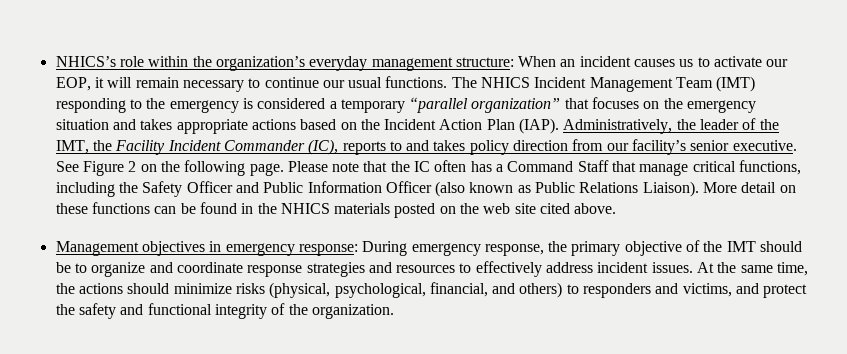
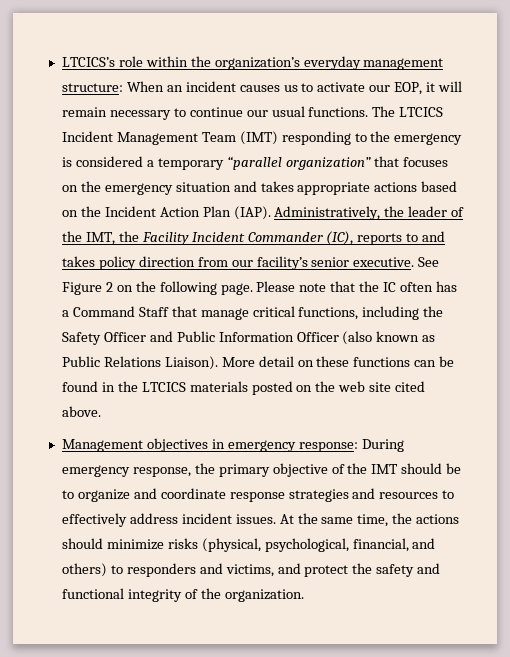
[55,56,116,67] NHICS’s -> [61,57,115,67] LTCICS’s
[481,77,531,88] NHICS -> [399,107,444,117] LTCICS
[280,203,330,214] NHICS -> [141,382,186,392] LTCICS

